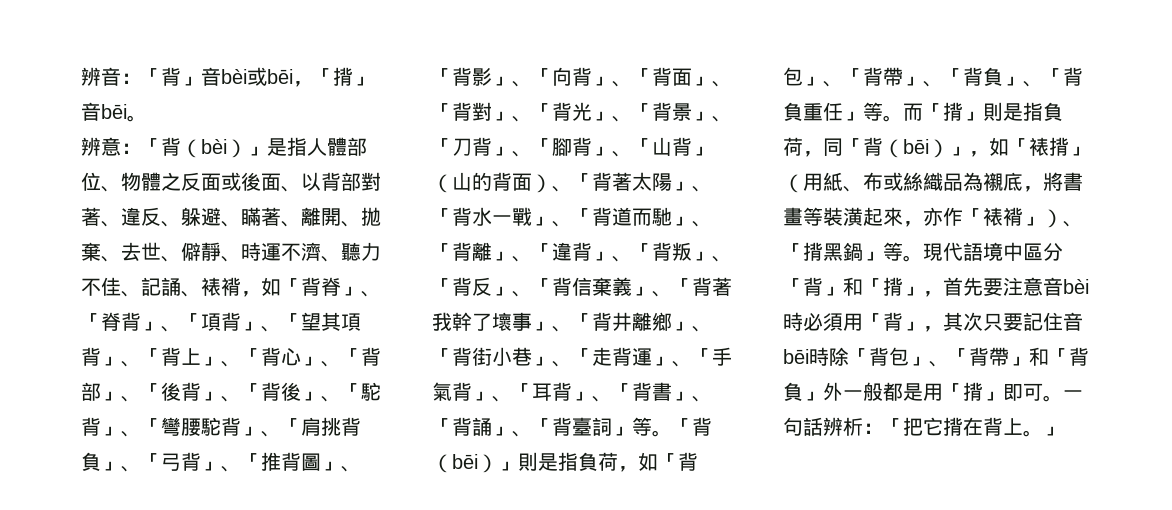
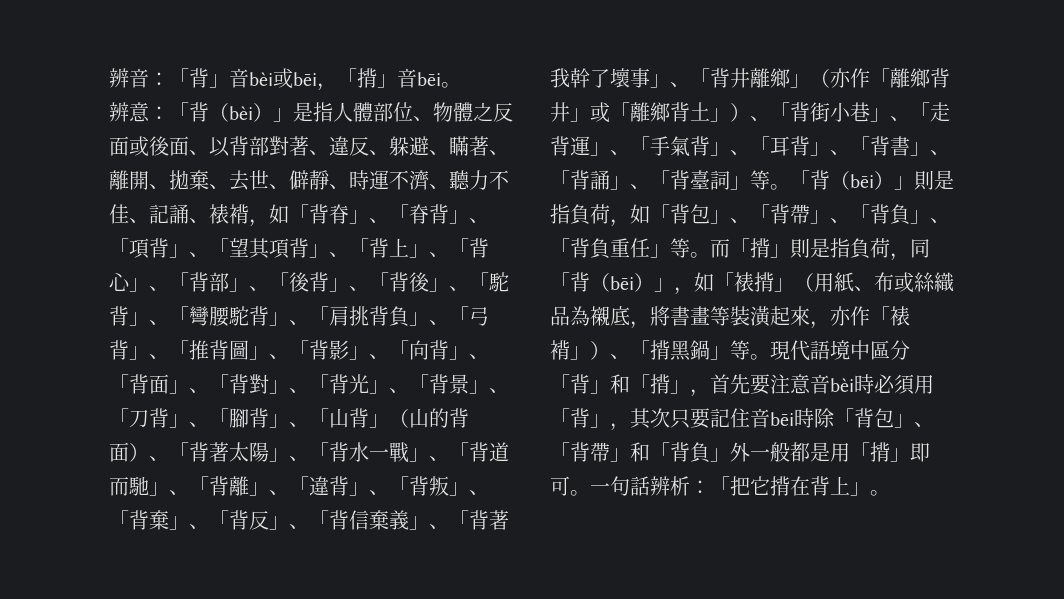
(472, 286) none -> [149,510,249,530] 棄」、「背
(692, 326) none -> [810,68,950,88] [550,102,750,123] （亦作「離鄉背井」或「離鄉背土」）
[1023,426,1063,437] 。」 -> [850,482,890,496] 」。

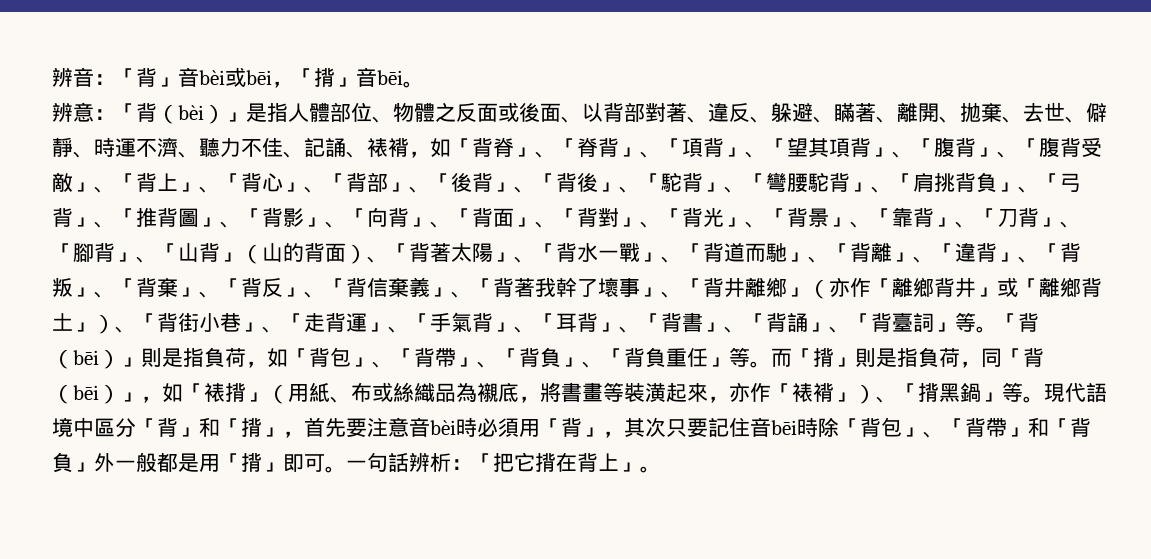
(369, 247) none -> [934,137,1102,158] [52,172,136,193] 腹背」、「腹背受敵」、「
(129, 417) none -> [892,207,997,228] 靠背」、「

